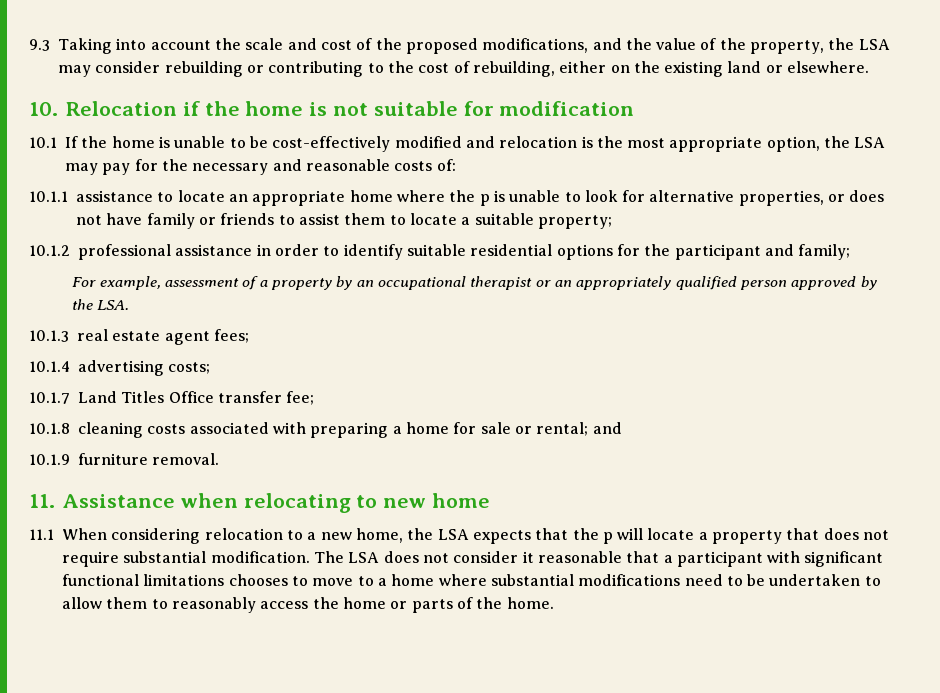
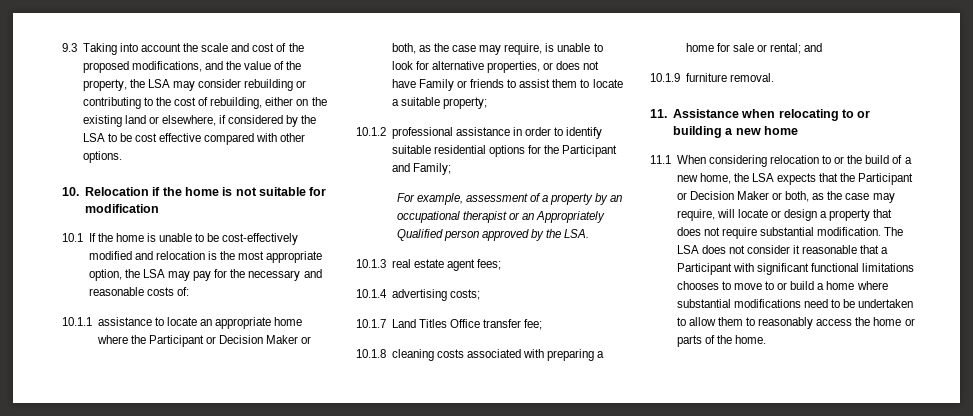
[787,61,870,73] elsewhere. -> [162,115,317,127] [82,133,306,145] [82,151,122,163] elsewhere, if considered by the LSA to be cost effective compared with other options.
[479,194,490,206] p -> [148,335,312,347] [391,43,543,55] Participant or Decision Maker or both, as the case may require,
[146,213,195,229] family -> [418,79,454,91] Family
[674,244,851,260] participant and family; -> [562,145,618,157] [391,163,451,175] Participant and Family;
[576,276,737,290] appropriately qualified -> [536,211,606,223] [396,229,443,241] Appropriately Qualified
(378, 501) none -> [857,110,871,118] [672,126,734,138] or building a
(303, 535) none -> [834,155,903,164] or the build of
[602,528,695,544] p will locate -> [858,173,914,185] [676,191,895,203] [676,209,818,221] Participant or Decision Maker or both, as the case may require, will locate or design
[676,551,763,567] participant -> [676,263,732,275] Participant
(374, 581) none -> [777,281,815,290] or build

